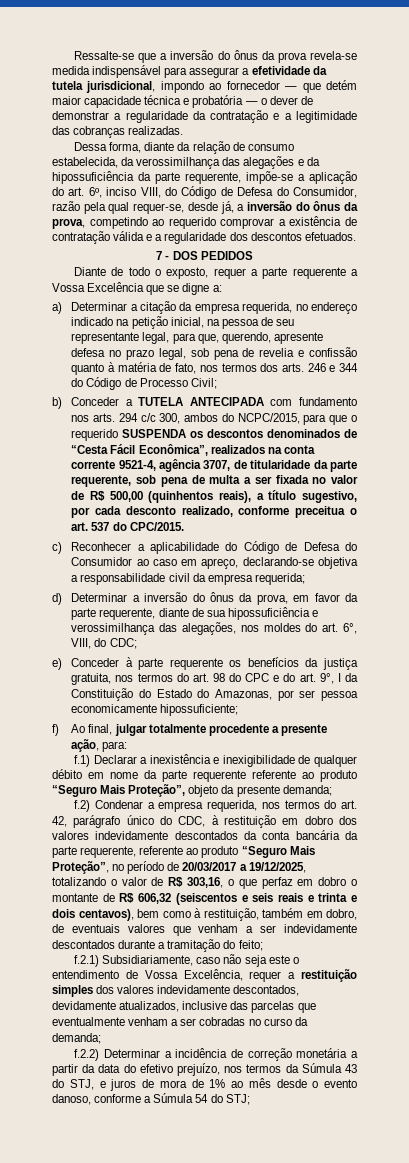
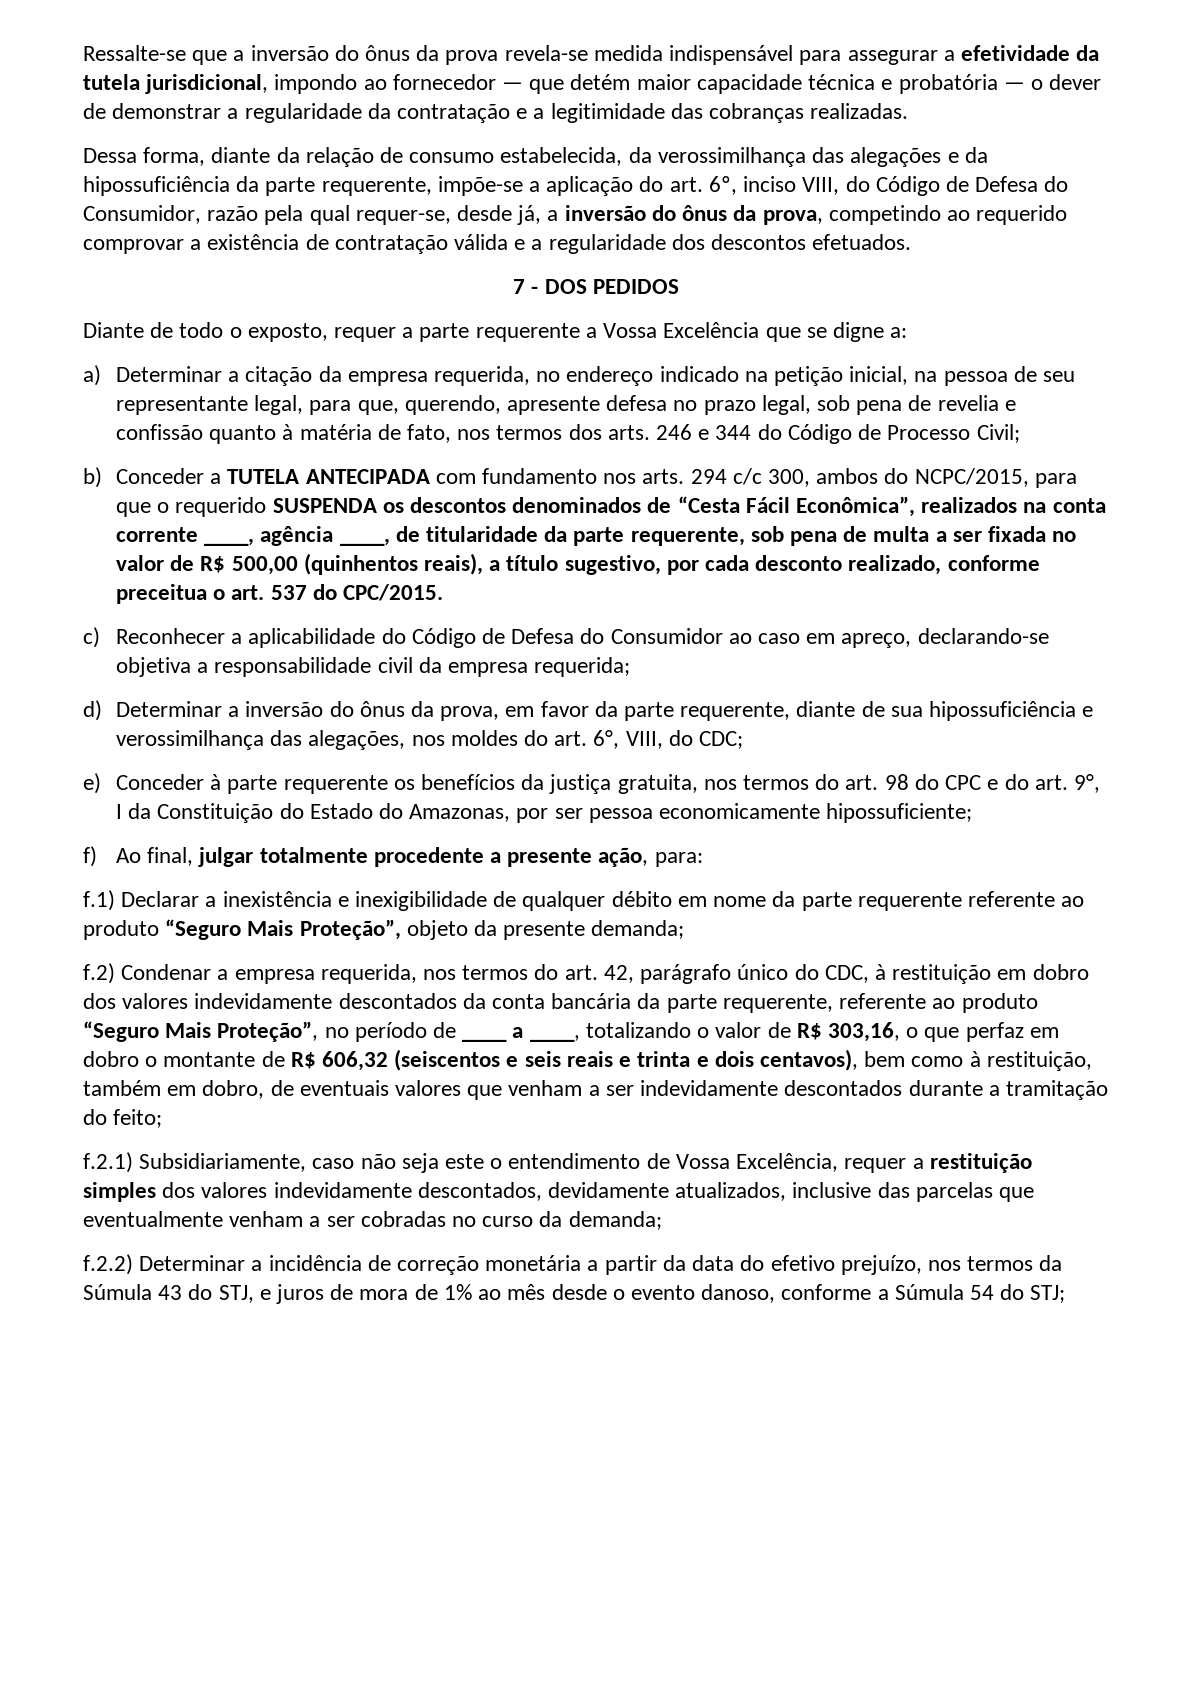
[118,459,231,472] 9521-4, agência 3707, -> [204,526,390,546] ____, agência ____,
[182,862,306,873] 20/03/2017 a 19/12/2025, -> [462,1038,508,1042] [512,1027,580,1042] ____ a ____,

